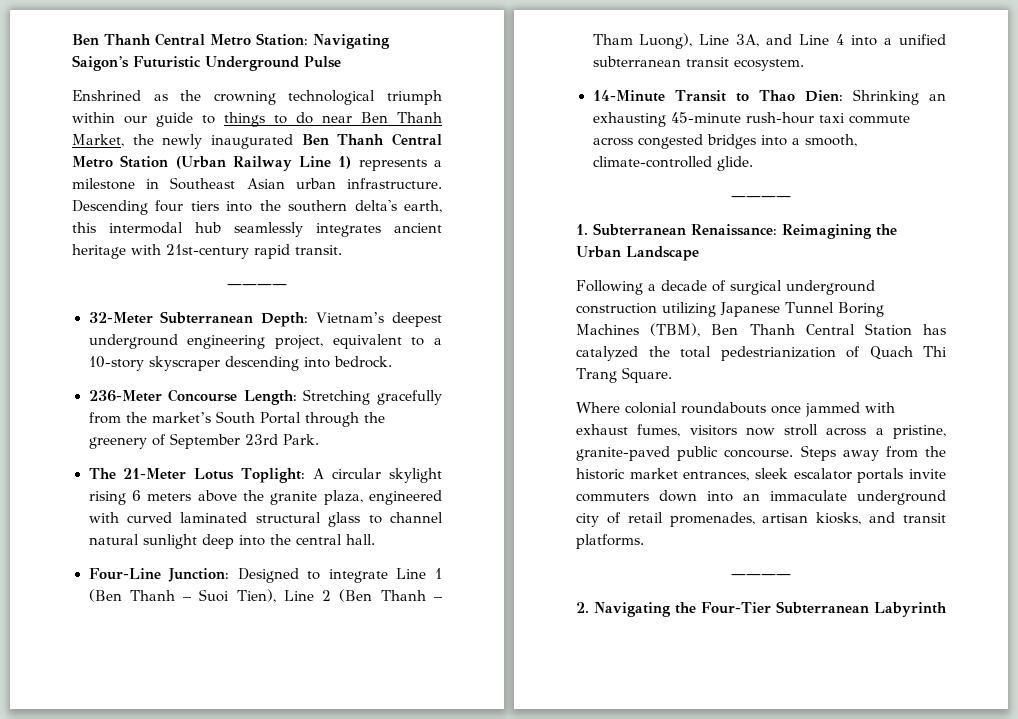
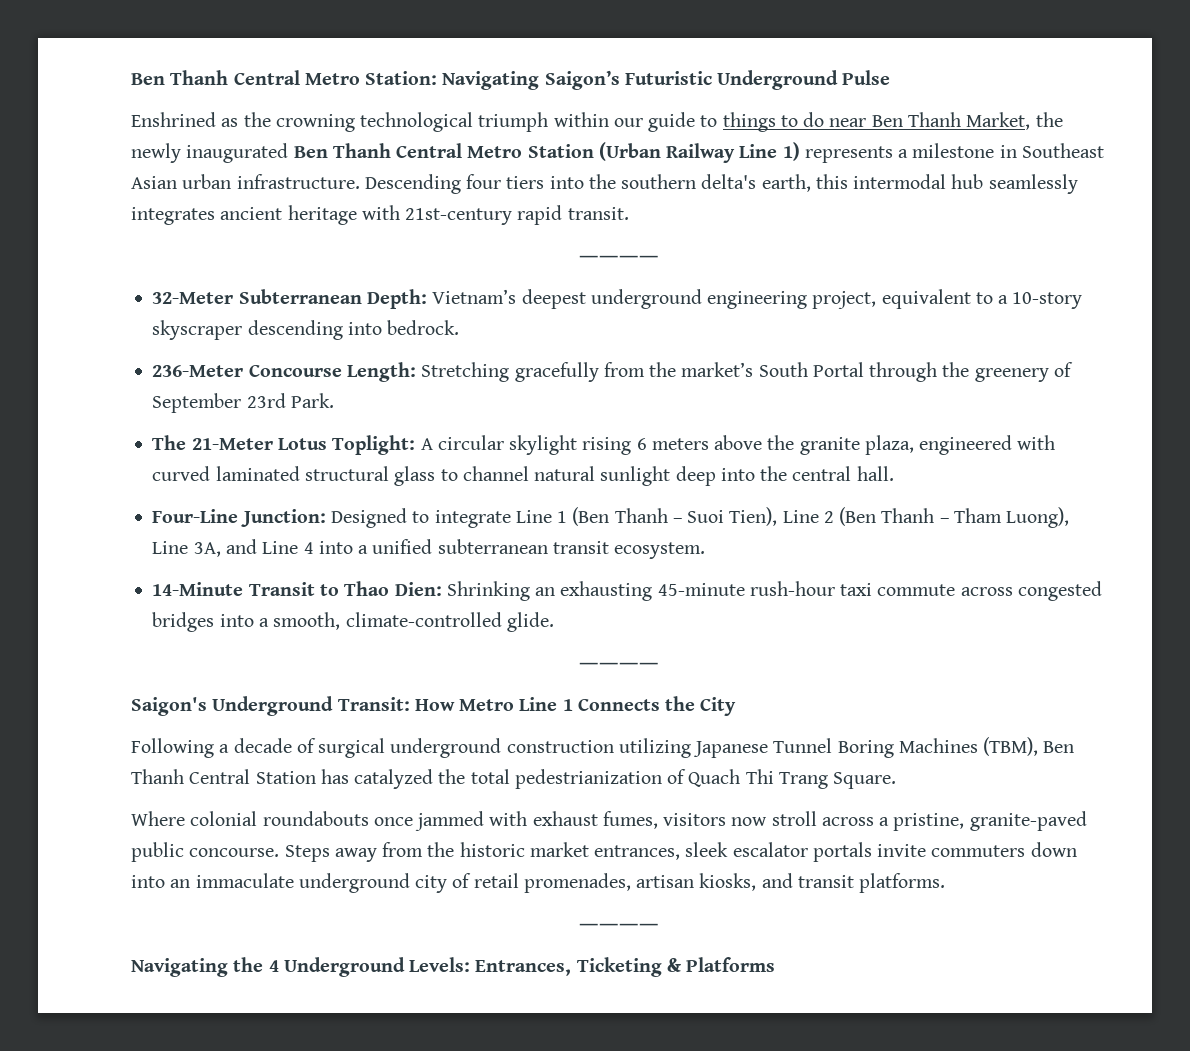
[576,223,897,239] [576,246,699,261] 1. Subterranean Renaissance: Reimagining the Urban Landscape -> [131,696,737,716] Saigon's Underground Transit: How Metro Line 1 Connects the City
[576,602,589,613] 2. -> (659, 926) none
[701,601,947,617] Four-Tier Subterranean Labyrinth -> [268,957,776,977] 4 Underground Levels: Entrances, Ticketing & Platforms

